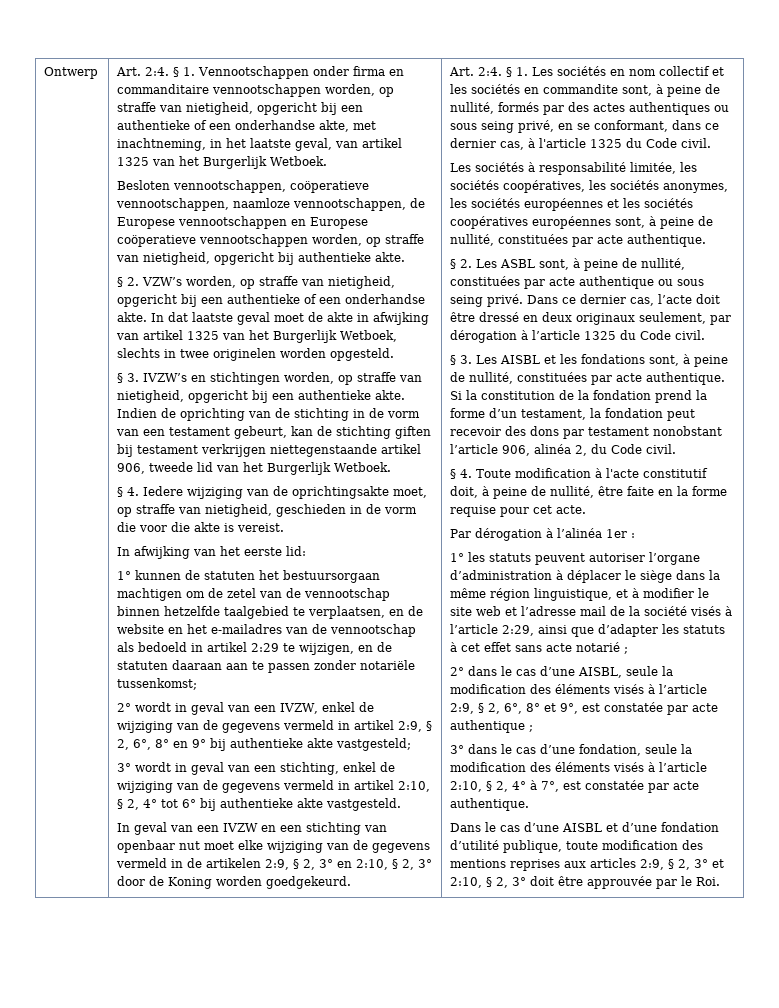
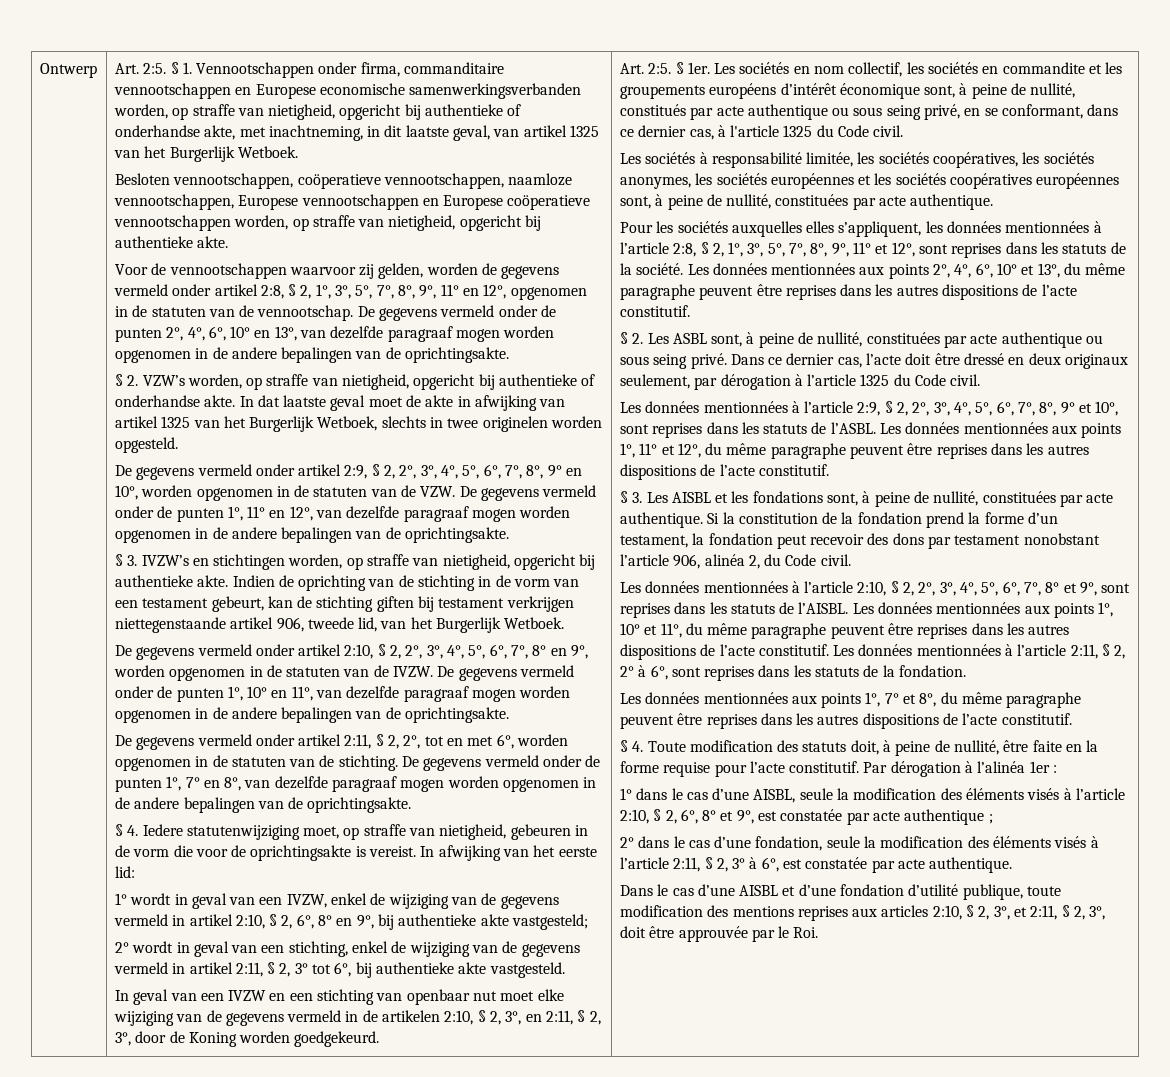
[145,67,170,76] 2:4. -> [143,63,167,74] 2:5.
[353,66,405,76] [117,84,395,97] [117,102,364,115] [117,120,232,130] firma en commanditaire vennootschappen worden, op straffe van nietigheid, opgericht bij een authentieke of een -> [360,62,505,77] [113,83,582,99] [113,104,522,120] firma, commanditaire vennootschappen en Europese economische samenwerkingsverbanden worden, op straffe van nietigheid, opgericht bij authentieke of
[226,138,247,148] het -> [384,125,403,137] dit
[410,198,426,208] de -> (234, 202) none
(406, 257) none -> [114,263,560,279] [113,284,587,300] [114,305,557,321] [114,326,555,342] [114,347,510,363] // Voor de vennootschappen waarvoor zij gelden, worden de gegevens vermeld onder artikel 2:8, § 2, 1°, 3°, 5°, 7°, 8°, 9°, 11° en 12°, opgenomen in de statuten van de vennootschap. De gegevens vermeld onder de punten 2°, 4°, 6°, 10° en 13°, van dezelfde paragraaf mogen worden opgenomen in de andere bepalingen van de oprichtingsakte.
[201,294,342,304] een authentieke of een -> [499,374,596,386] authentieke of
(395, 354) none -> [114,464,582,480] [114,485,597,501] [114,506,571,522] [114,527,510,543] // De gegevens vermeld onder artikel 2:9, § 2, 2°, 3°, 4°, 5°, 6°, 7°, 8°, 9° en 10°, worden opgenomen in de statuten van de VZW. De gegevens vermeld onder de punten 1°, 11° en 12°, van dezelfde paragraaf mogen worden opgenomen in de andere bepalingen van de oprichtingsakte.
[272,393,295,400] een -> (596, 562) none
[197,462,392,475] lid van het Burgerlijk Wetboek. -> [358,617,565,633] [114,644,588,660] [113,665,575,681] [114,686,571,702] [114,707,510,723] [114,734,569,750] [114,755,601,771] [114,776,597,792] [114,797,412,813] lid, van het Burgerlijk Wetboek. // De gegevens vermeld onder artikel 2:10, § 2, 2°, 3°, 4°, 5°, 6°, 7°, 8° en 9°, worden opgenomen in de statuten van de IVZW. De gegevens vermeld onder de punten 1°, 10° en 11°, van dezelfde paragraaf mogen worden opgenomen in de andere bepalingen van de oprichtingsakte. // De gegevens vermeld onder artikel 2:11, § 2, 2°, tot en met 6°, worden opgenomen in de statuten van de stichting. De gegevens vermeld onder de punten 1°, 7° en 8°, van dezelfde paragraaf mogen worden opgenomen in de andere bepalingen van de oprichtingsakte.
[187,486,390,499] wijziging van de oprichtingsakte -> [186,825,300,840] statutenwijziging
[276,504,347,517] geschieden -> [510,824,571,840] gebeuren
[171,522,221,532] die akte -> [231,845,352,861] de oprichtingsakte
(285, 527) // -> (417, 851) none
[135,570,381,583] [117,588,391,601] [117,606,424,619] [117,624,417,637] [117,642,393,655] [117,660,416,673] [117,678,198,690] [117,703,132,712] kunnen de statuten het bestuursorgaan machtigen om de zetel van de vennootschap binnen hetzelfde taalgebied te verplaatsen, en de website en het e-mailadres van de vennootschap als bedoeld in artikel 2:29 te wijzigen, en de statuten daaraan aan te passen zonder notariële tussenkomst; // 2° -> (127, 899) none
[398,721,423,732] 2:9, -> [235,914,265,929] 2:10,
[192,739,207,748] 9° -> [356,915,374,929] 9°,
[117,763,132,772] 3° -> [114,942,129,953] 2°
[398,781,431,792] [117,799,197,810] 2:10, § 2, 4° tot 6° -> [235,962,352,977] 2:11, § 2, 3° tot 6°,
[265,859,433,870] 2:9, § 2, 3° en 2:10, § 2, 3° -> [444,1010,601,1025] [114,1032,131,1046] 2:10, § 2, 3°, en 2:11, § 2, 3°,
[478,67,529,77] 2:4. § 1. -> [648,62,710,74] 2:5. § 1er.
[659,66,725,76] collectif et -> [848,62,903,77] collectif,
[622,84,721,97] [450,102,711,115] sont, à peine de nullité, formés par des actes authentiques -> [1089,62,1123,74] [619,83,1076,99] [619,104,828,120] et les groupements européens d’intérêt économique sont, à peine de nullité, constitués par acte authentique
(707, 240) none -> [619,221,1102,237] [619,242,1126,258] [619,263,1126,279] [619,284,1077,300] [619,305,690,317] // Pour les sociétés auxquelles elles s’appliquent, les données mentionnées à l’article 2:8, § 2, 1°, 3°, 5°, 7°, 8°, 9°, 11° et 12°, sont reprises dans les statuts de la société. Les données mentionnées aux points 2°, 4°, 6°, 10° et 13°, du même paragraphe peuvent être reprises dans les autres dispositions de l’acte constitutif.
(706, 335) none -> [619,401,1119,416] [619,422,1122,438] [619,443,1089,459] [619,464,829,480] // Les données mentionnées à l’article 2:9, § 2, 2°, 3°, 4°, 5°, 6°, 7°, 8°, 9° et 10°, sont reprises dans les statuts de l’ASBL. Les données mentionnées aux points 1°, 11° et 12°, du même paragraphe peuvent être reprises dans les autres dispositions de l’acte constitutif.
(677, 449) none -> [619,581,1131,596] [619,602,1114,618] [619,623,1070,639] [619,644,1126,660] [619,665,967,681] [619,692,1082,708] [619,713,1072,729] // Les données mentionnées à l’article 2:10, § 2, 2°, 3°, 4°, 5°, 6°, 7°, 8° et 9°, sont reprises dans les statuts de l’AISBL. Les données mentionnées aux points 1°, 10° et 11°, du même paragraphe peuvent être reprises dans les autres dispositions de l’acte constitutif. Les données mentionnées à l’article 2:11, § 2, 2° à 6°, sont reprises dans les statuts de la fondation. // Les données mentionnées aux points 1°, 7° et 8°, du même paragraphe peuvent être reprises dans les autres dispositions de l’acte constitutif.
[595,468,709,478] à l'acte constitutif -> [777,740,847,752] des statuts
[533,505,587,514] cet acte. // -> [749,761,860,773] l’acte constitutif.
[468,552,701,565] [450,570,721,583] [450,588,710,601] [450,606,733,616] [450,624,726,637] [450,642,629,654] [450,667,465,676] les statuts peuvent autoriser l’organe d’administration à déplacer le siège dans la même région linguistique, et à modifier le site web et l’adresse mail de la société visés à l’article 2:29, ainsi que d’adapter les statuts à cet effet sans acte notarié ; // 2° -> (632, 794) none
[450,703,475,714] 2:9, -> [619,809,649,824] 2:10,
[450,745,465,754] 3° -> [619,837,634,848] 2°
[450,780,560,792] 2:10, § 2, 4° à 7°, -> [673,857,779,872] 2:11, § 2, 3° à 6°,
[640,859,725,870] [450,877,527,888] 2:9, § 2, 3° et 2:10, § 2, 3° -> [932,905,1106,920] 2:10, § 2, 3°, et 2:11, § 2, 3°,

